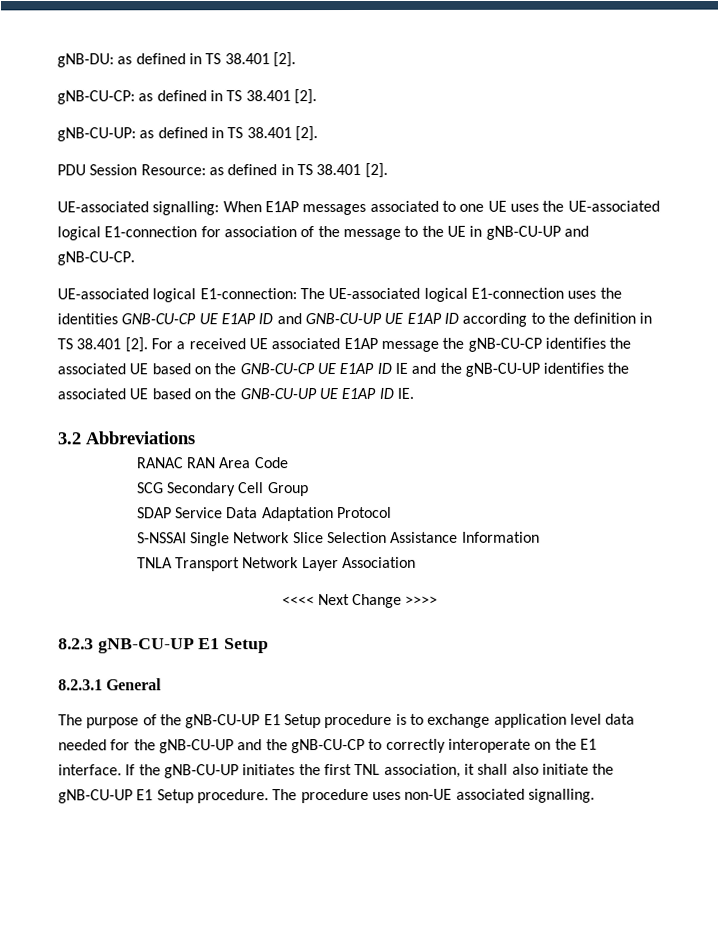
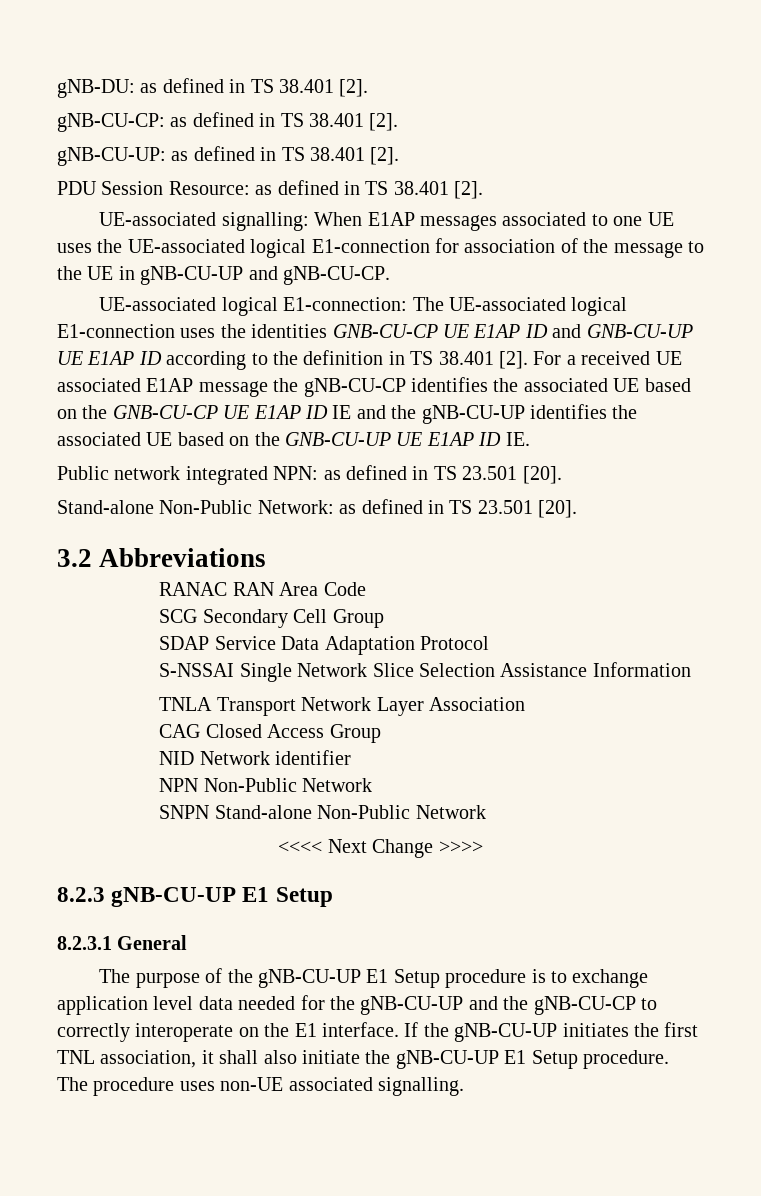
(414, 393) none -> [57,465,562,485] [57,499,578,518] // Public network integrated NPN: as defined in TS 23.501 [20]. // Stand-alone Non-Public Network: as defined in TS 23.501 [20].
(417, 562) none -> [159,724,381,743] [159,750,352,765] [159,778,373,792] [159,805,486,819] // CAG Closed Access Group // NID Network identifier // NPN Non-Public Network // SNPN Stand-alone Non-Public Network

